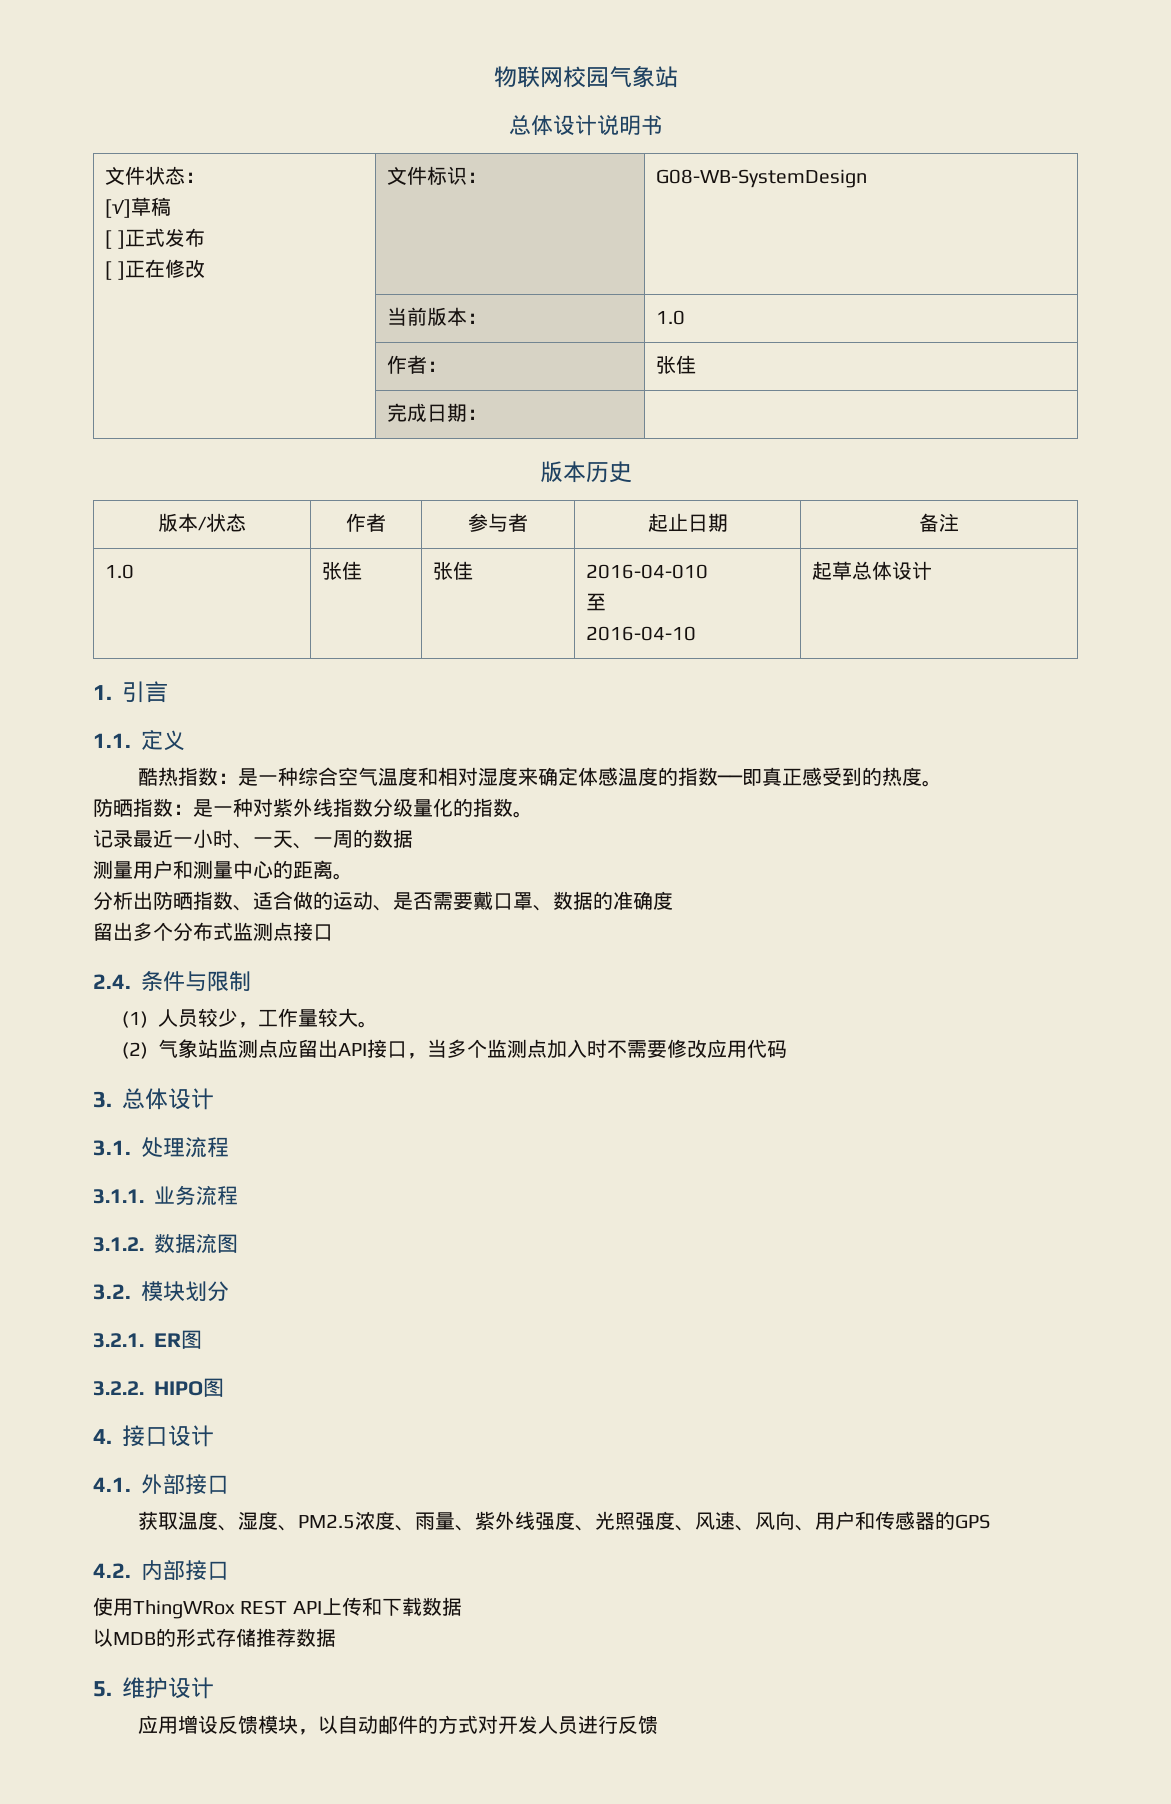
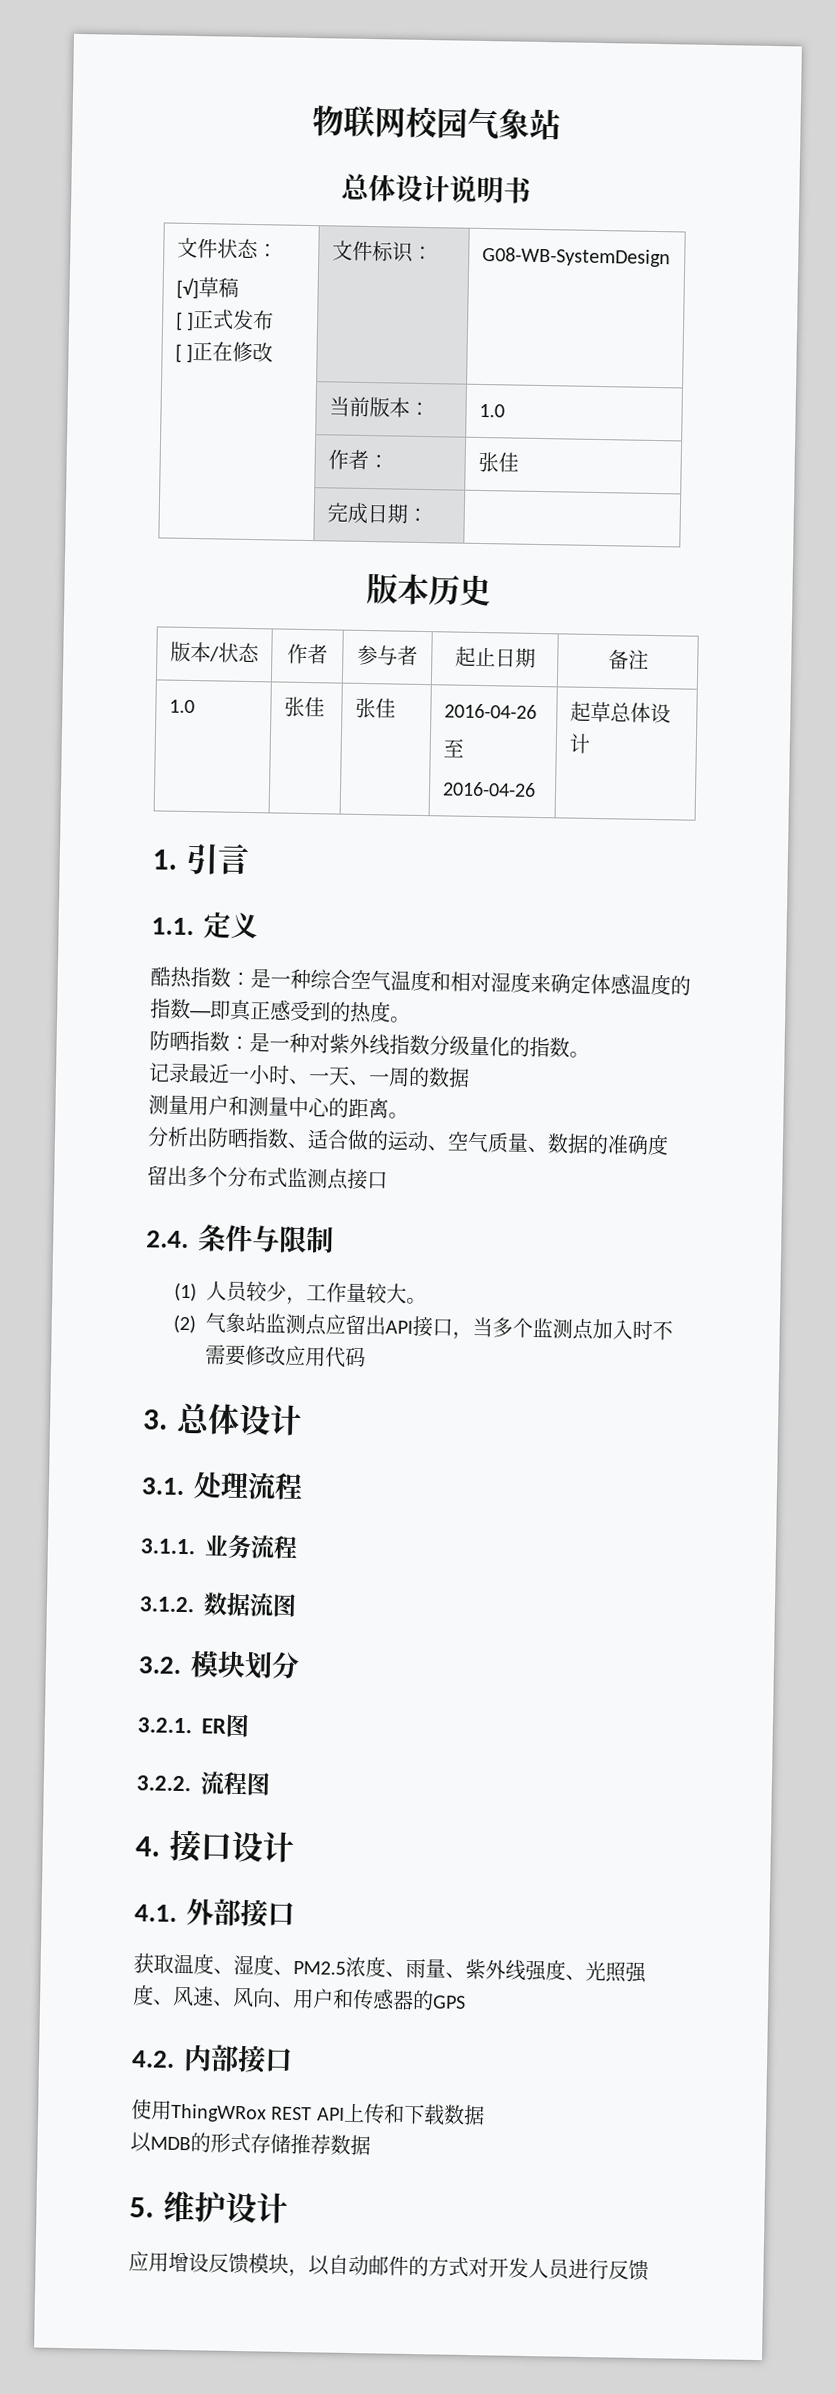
[586,564,709,579] 2016-04-010 -> [443,703,537,719] 2016-04-26
[586,626,697,641] 2016-04-10 -> [441,781,536,797] 2016-04-26
[393,891,533,910] 是否需要戴口罩 -> [447,1131,529,1153] 空气质量
[154,1381,203,1396] HIPO -> [200,1771,248,1796] 流程

